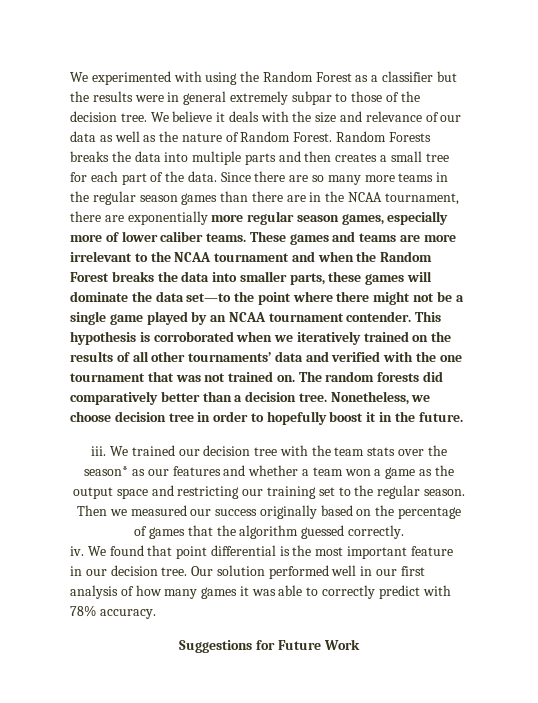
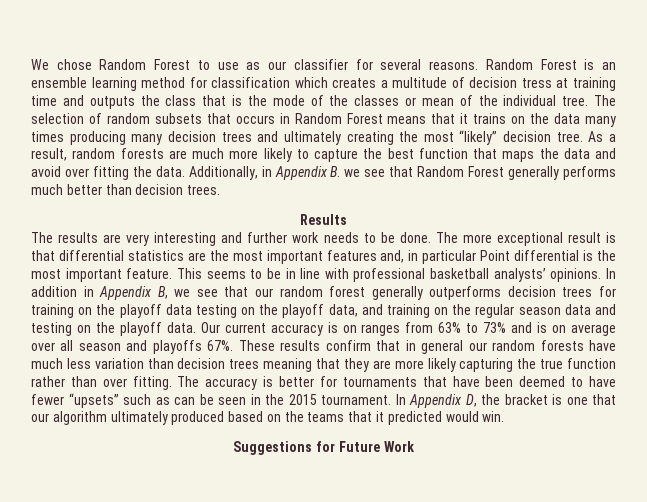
[70,71,457,85] [70,91,420,105] [70,111,462,123] [70,131,431,142] [70,151,449,165] [70,171,449,185] [70,191,459,205] [70,211,449,225] [70,231,456,245] [70,251,433,262] [70,271,433,285] [70,291,464,305] [70,311,442,325] [70,331,452,345] [70,351,462,362] [70,371,444,382] [70,391,431,405] [70,411,463,425] [91,445,447,456] [84,465,454,479] [73,485,465,499] [76,505,462,519] [134,525,404,539] [70,545,208,559] We experimented with using the Random Forest as a classifier but the results were in general extremely subpar to those of the decision tree. We believe it deals with the size and relevance of our data as well as the nature of Random Forest. Random Forests breaks the data into multiple parts and then creates a small tree for each part of the data. Since there are so many more teams in the regular season games than there are in the NCAA tournament, there are exponentially more regular season games, especially more of lower caliber teams. These games and teams are more irrelevant to the NCAA tournament and when the Random Forest breaks the data into smaller parts, these games will dominate the data set—to the point where there might not be a single game played by an NCAA tournament contender. This hypothesis is corroborated when we iteratively trained on the results of all other tournaments’ data and verified with the one tournament that was not trained on. The random forests did comparatively better than a decision tree. Nonetheless, we choose decision tree in order to hopefully boost it in the future. // iii. We trained our decision tree with the team stats over the season* as our features and whether a team won a game as the output space and restricting our training set to the regular season. Then we measured our success originally based on the percentage of games that the algorithm guessed correctly. // iv. We found that point -> [31,59,616,70] [31,77,617,91] [31,95,616,109] [31,113,616,127] [31,130,616,145] [31,148,616,162] [31,166,616,180] [31,184,221,195] [300,214,347,225] [31,232,616,246] [31,250,511,264] We chose Random Forest to use as our classifier for several reasons. Random Forest is an ensemble learning method for classification which creates a multitude of decision tress at training time and outputs the class that is the mode of the classes or mean of the individual tree. The selection of random subsets that occurs in Random Forest means that it trains on the data many times producing many decision trees and ultimately creating the most “likely” decision tree. As a result, random forests are much more likely to capture the best function that maps the data and avoid over fitting the data. Additionally, in Appendix B. we see that Random Forest generally performs much better than decision trees. // Results // The results are very interesting and further work needs to be done. The more exceptional result is that differential statistics are the most important features and, in particular Point
[410,546,453,556] [70,565,425,579] [70,585,451,599] [70,605,156,619] feature in our decision tree. Our solution performed well in our first analysis of how many games it was able to correctly predict with 78% accuracy. -> [126,268,616,282] [31,286,616,300] [31,304,616,318] [31,322,617,336] [31,340,616,354] [31,358,617,372] [31,376,616,390] [31,393,616,408] [31,411,505,425] feature. This seems to be in line with professional basketball analysts’ opinions. In addition in Appendix B, we see that our random forest generally outperforms decision trees for training on the playoff data testing on the playoff data, and training on the regular season data and testing on the playoff data. Our current accuracy is on ranges from 63% to 73% and is on average over all season and playoffs 67%. These results confirm that in general our random forests have much less variation than decision trees meaning that they are more likely capturing the true function rather than over fitting. The accuracy is better for tournaments that have been deemed to have fewer “upsets” such as can be seen in the 2015 tournament. In Appendix D, the bracket is one that our algorithm ultimately produced based on the teams that it predicted would win.

